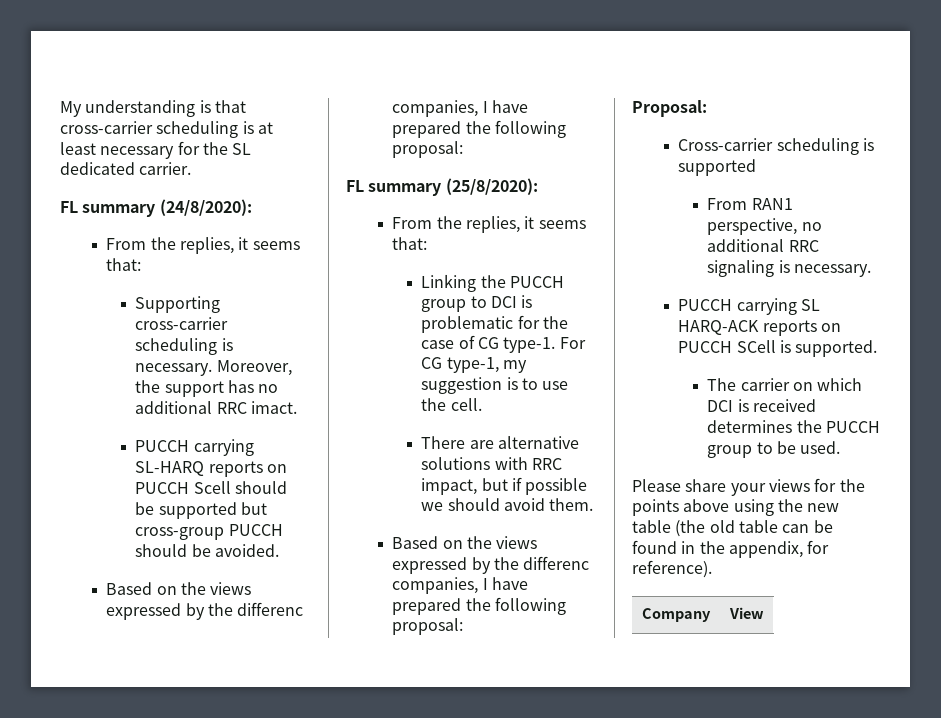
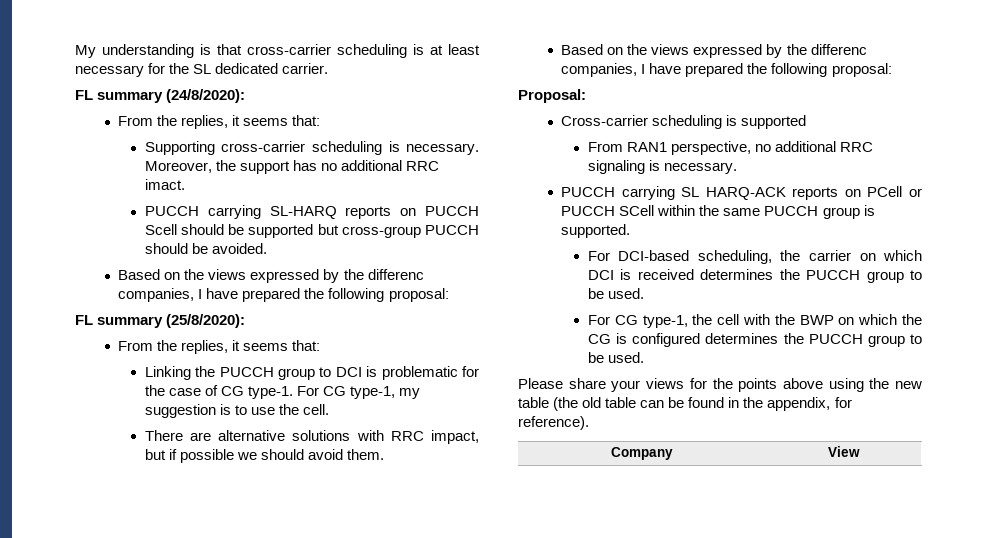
[678,340,878,357] [707,378,737,391] PUCCH SCell is supported. // The -> [867,186,922,197] [561,205,875,219] [561,224,631,238] [587,250,801,264] PCell or PUCCH SCell within the same PUCCH group is supported. // For DCI-based scheduling, the
(841, 447) none -> [587,314,922,328] [587,333,922,347] [587,352,645,363] // For CG type-1, the cell with the BWP on which the CG is configured determines the PUCCH group to be used.

